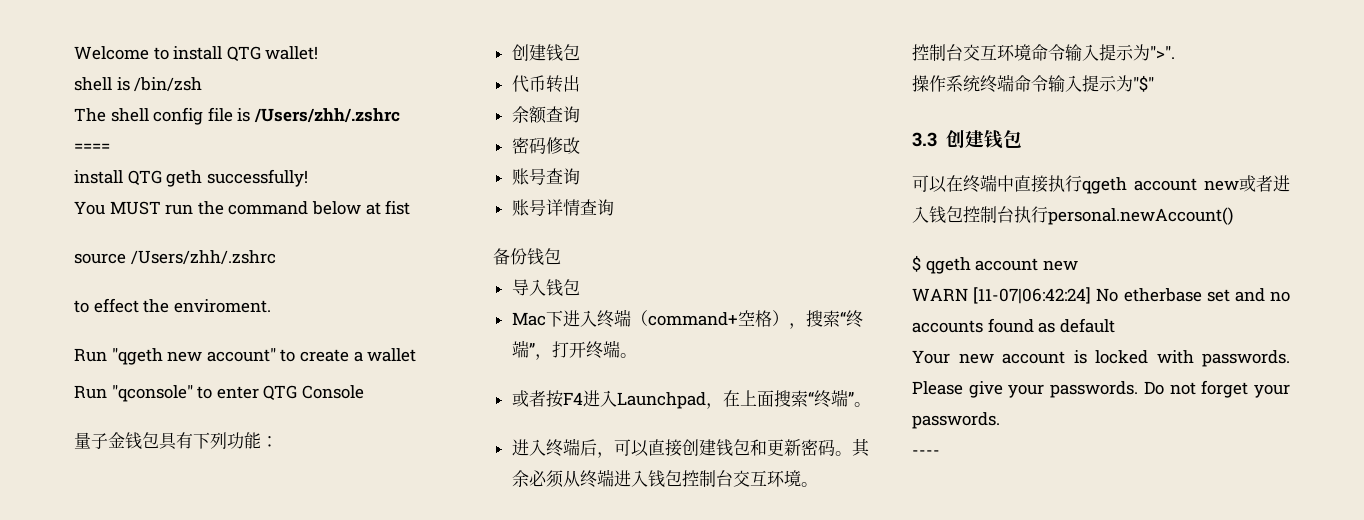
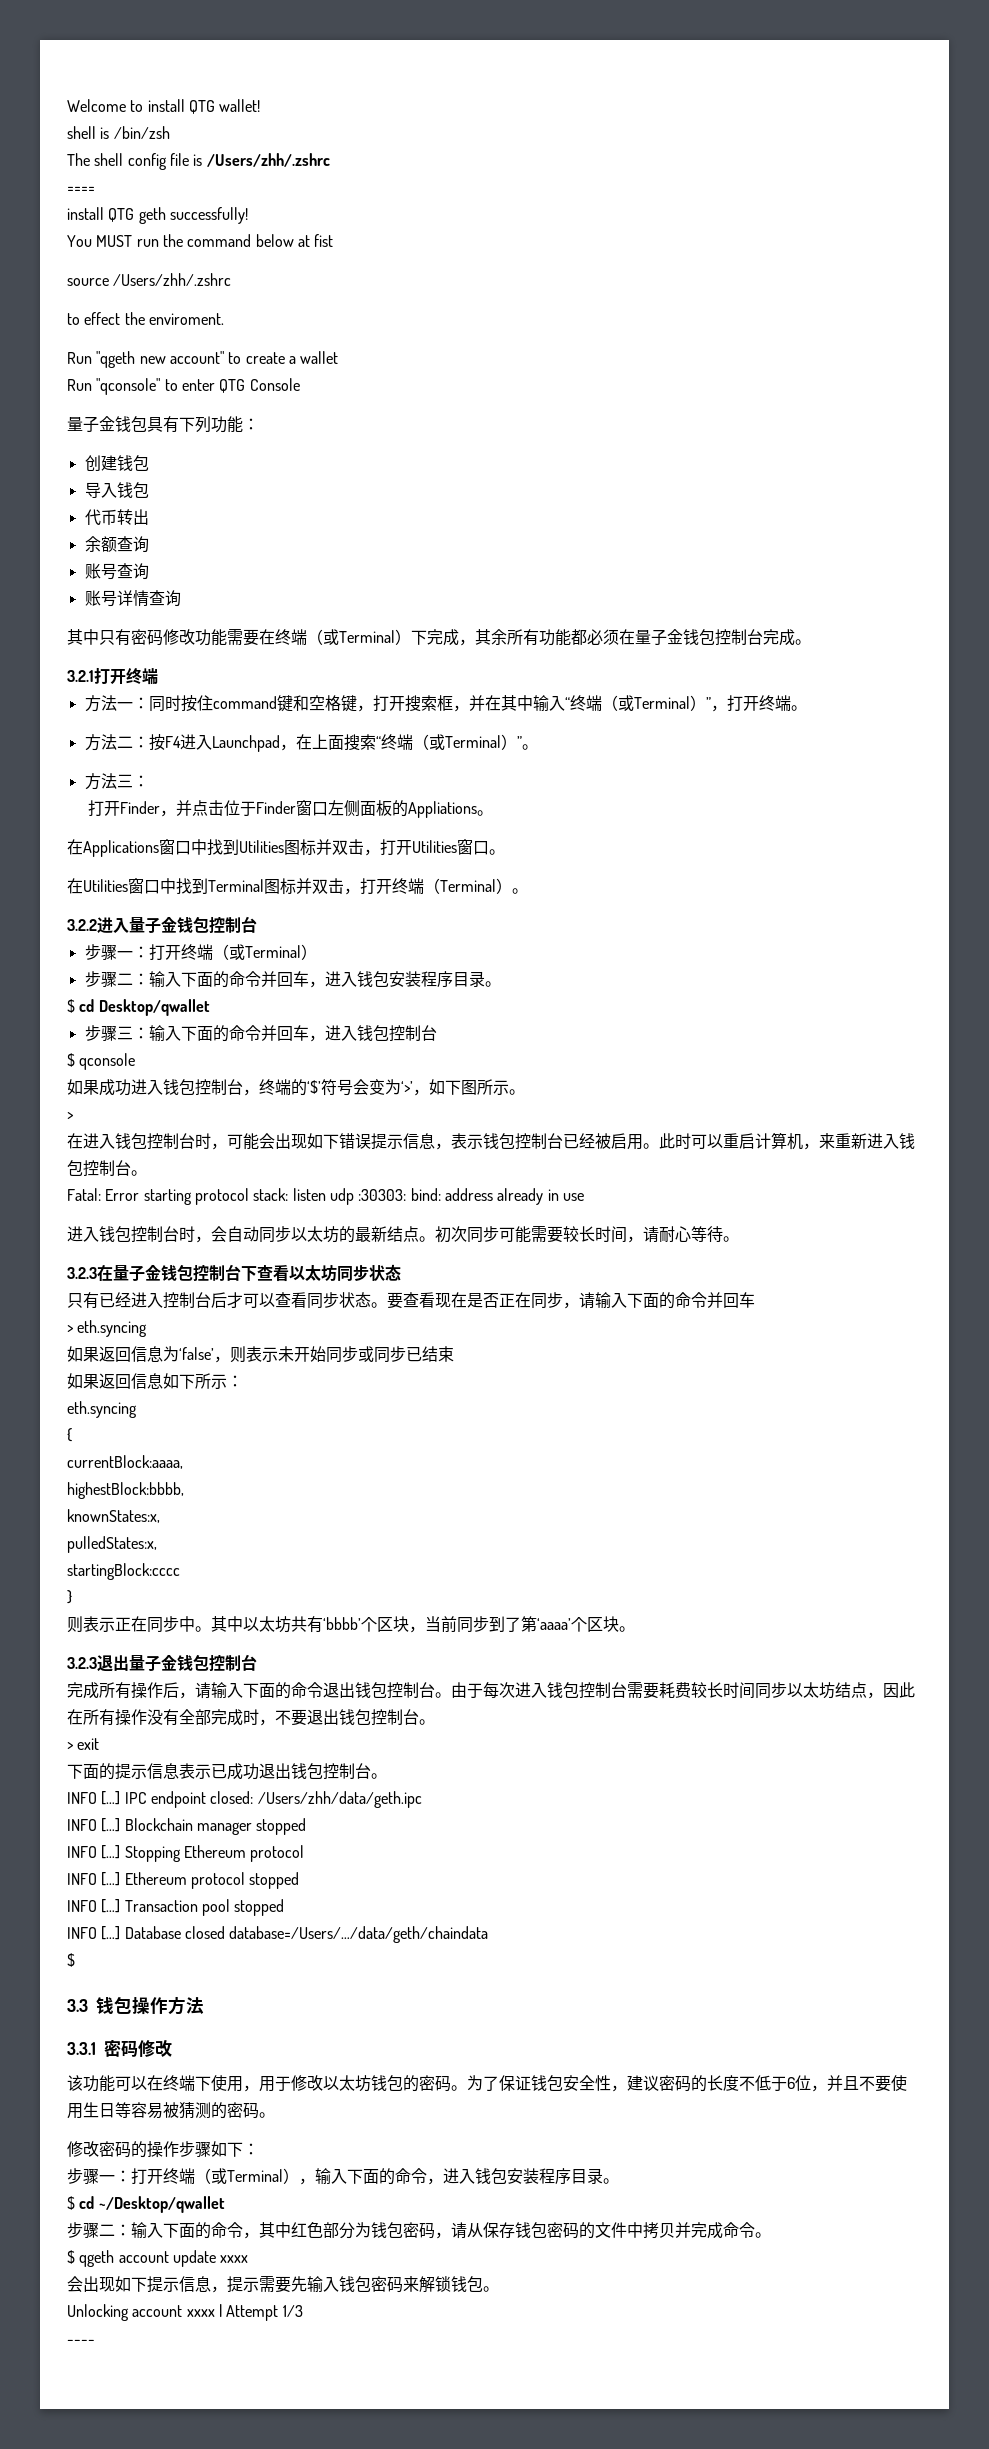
(580, 52) none -> [84,482,149,498] // 导入钱包
[511,137,580,154] // 密码修改 -> (149, 544) none
[493,248,561,266] [511,279,580,297] [511,309,863,329] [511,340,529,358] 备份钱包 // 导入钱包 // Mac下进入终端（command+空格），搜索“终端 -> [67,629,811,646] [67,667,158,685] [84,695,706,712] 其中只有密码修改功能需要在终端（或Terminal）下完成，其余所有功能都必须在量子金钱包控制台完成。 // 3.2.1打开终端 // 方法一：同时按住command键和空格键，打开搜索框，并在其中输入“终端（或Terminal）
[511,390,546,407] 或者 -> [84,734,149,751] 方法二：
(848, 398) none -> [412,734,517,750] （或Terminal）
[511,438,870,458] [511,469,818,488] [912,44,1175,61] [912,74,1154,93] [912,129,1022,149] [912,174,1290,194] [912,206,1233,225] [912,255,1078,274] [912,287,1290,304] [912,318,1115,333] [912,350,1290,367] [912,380,1290,398] [912,412,1000,429] 进入终端后，可以直接创建钱包和更新密码。其余必须从终端进入钱包控制台交互环境。 // 控制台交互环境命令输入提示为">". // 操作系统终端命令输入提示为"$" // 3.3创建钱包 // 可以在终端中直接执行qgeth account new或者进入钱包控制台执行personal.newAccount() // $ qgeth account new // WARN [11-07|06:42:24] No etherbase set and no accounts found as default // Your new account is locked with passwords. Please give your passwords. Do not forget your passwords. -> [84,773,149,790] [87,800,493,818] [67,839,505,857] [67,878,528,895] [67,916,257,934] [84,944,317,960] [84,971,501,988] [67,999,210,1016] [84,1025,437,1042] [67,1053,136,1070] [67,1079,525,1096] [67,1112,74,1120] [67,1132,915,1150] [67,1160,147,1177] [67,1188,584,1205] [67,1226,739,1243] [67,1264,401,1282] [67,1292,755,1309] [67,1320,148,1337] [67,1346,454,1363] [67,1373,243,1389] [67,1401,137,1418] [67,1428,72,1442] [67,1455,183,1469] [67,1482,184,1499] [67,1509,160,1523] [67,1536,157,1553] [67,1563,180,1580] [67,1590,72,1604] [67,1616,635,1633] [67,1654,257,1672] [67,1682,915,1699] [67,1709,435,1726] [67,1738,100,1750] [67,1763,387,1780] [67,1791,422,1808] [67,1818,307,1835] [67,1845,305,1862] [67,1872,300,1889] [67,1899,285,1916] [67,1926,489,1943] [67,1953,75,1967] [67,1996,204,2015] [67,2039,172,2057] [67,2075,907,2092] [67,2102,275,2119] [67,2141,259,2158] [67,2168,619,2185] [67,2196,225,2213] [67,2222,771,2239] [67,2250,249,2267] [67,2276,499,2293] [67,2304,303,2321] 方法三： // 打开Finder，并点击位于Finder窗口左侧面板的Appliations。 // 在Applications窗口中找到Utilities图标并双击，打开Utilities窗口。 // 在Utilities窗口中找到Terminal图标并双击，打开终端（Terminal）。 // 3.2.2进入量子金钱包控制台 // 步骤一：打开终端（或Terminal） // 步骤二：输入下面的命令并回车，进入钱包安装程序目录。 // $ cd Desktop/qwallet // 步骤三：输入下面的命令并回车，进入钱包控制台 // $ qconsole // 如果成功进入钱包控制台，终端的‘$’符号会变为‘>’，如下图所示。 // > // 在进入钱包控制台时，可能会出现如下错误提示信息，表示钱包控制台已经被启用。此时可以重启计算机，来重新进入钱包控制台。 // Fatal: Error starting protocol stack: listen udp :30303: bind: address already in use // 进入钱包控制台时，会自动同步以太坊的最新结点。初次同步可能需要较长时间，请耐心等待。 // 3.2.3在量子金钱包控制台下查看以太坊同步状态 // 只有已经进入控制台后才可以查看同步状态。要查看现在是否正在同步，请输入下面的命令并回车 // > eth.syncing // 如果返回信息为‘false’，则表示未开始同步或同步已结束 // 如果返回信息如下所示： // eth.syncing // { // currentBlock:aaaa, // highestBlock:bbbb, // knownStates:x, // pulledStates:x, // startingBlock:cccc // } // 则表示正在同步中。其中以太坊共有‘bbbb’个区块，当前同步到了第‘aaaa’个区块。 // 3.2.3退出量子金钱包控制台 // 完成所有操作后，请输入下面的命令退出钱包控制台。由于每次进入钱包控制台需要耗费较长时间同步以太坊结点，因此在所有操作没有全部完成时，不要退出钱包控制台。 // > exit // 下面的提示信息表示已成功退出钱包控制台。 // INFO […] IPC endpoint closed: /Users/zhh/data/geth.ipc // INFO […] Blockchain manager stopped // INFO […] Stopping Ethereum protocol // INFO […] Ethereum protocol stopped // INFO […] Transaction pool stopped // INFO […] Database closed database=/Users/…/data/geth/chaindata // $ // 3.3钱包操作方法 // 3.3.1密码修改 // 该功能可以在终端下使用，用于修改以太坊钱包的密码。为了保证钱包安全性，建议密码的长度不低于6位，并且不要使用生日等容易被猜测的密码。 // 修改密码的操作步骤如下： // 步骤一：打开终端（或Terminal），输入下面的命令，进入钱包安装程序目录。 // $ cd ~/Desktop/qwallet // 步骤二：输入下面的命令，其中红色部分为钱包密码，请从保存钱包密码的文件中拷贝并完成命令。 // $ qgeth account update xxxx // 会出现如下提示信息，提示需要先输入钱包密码来解锁钱包。 // Unlocking account xxxx | Attempt 1/3

